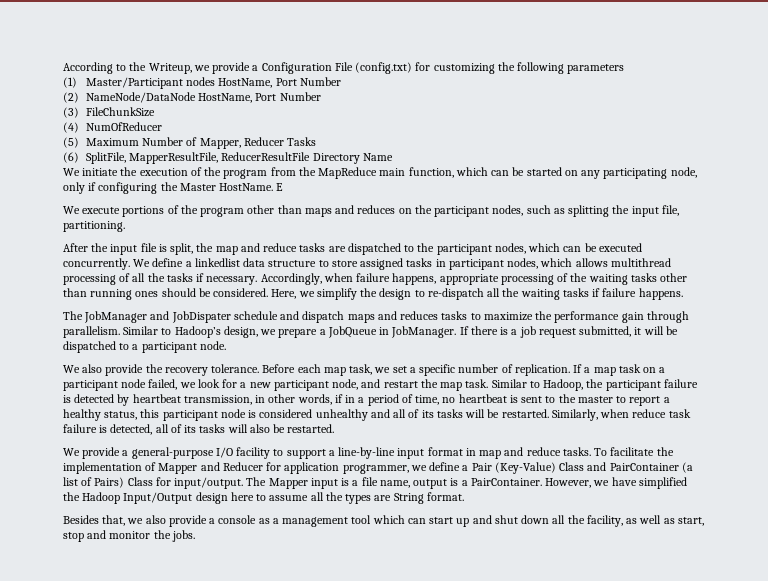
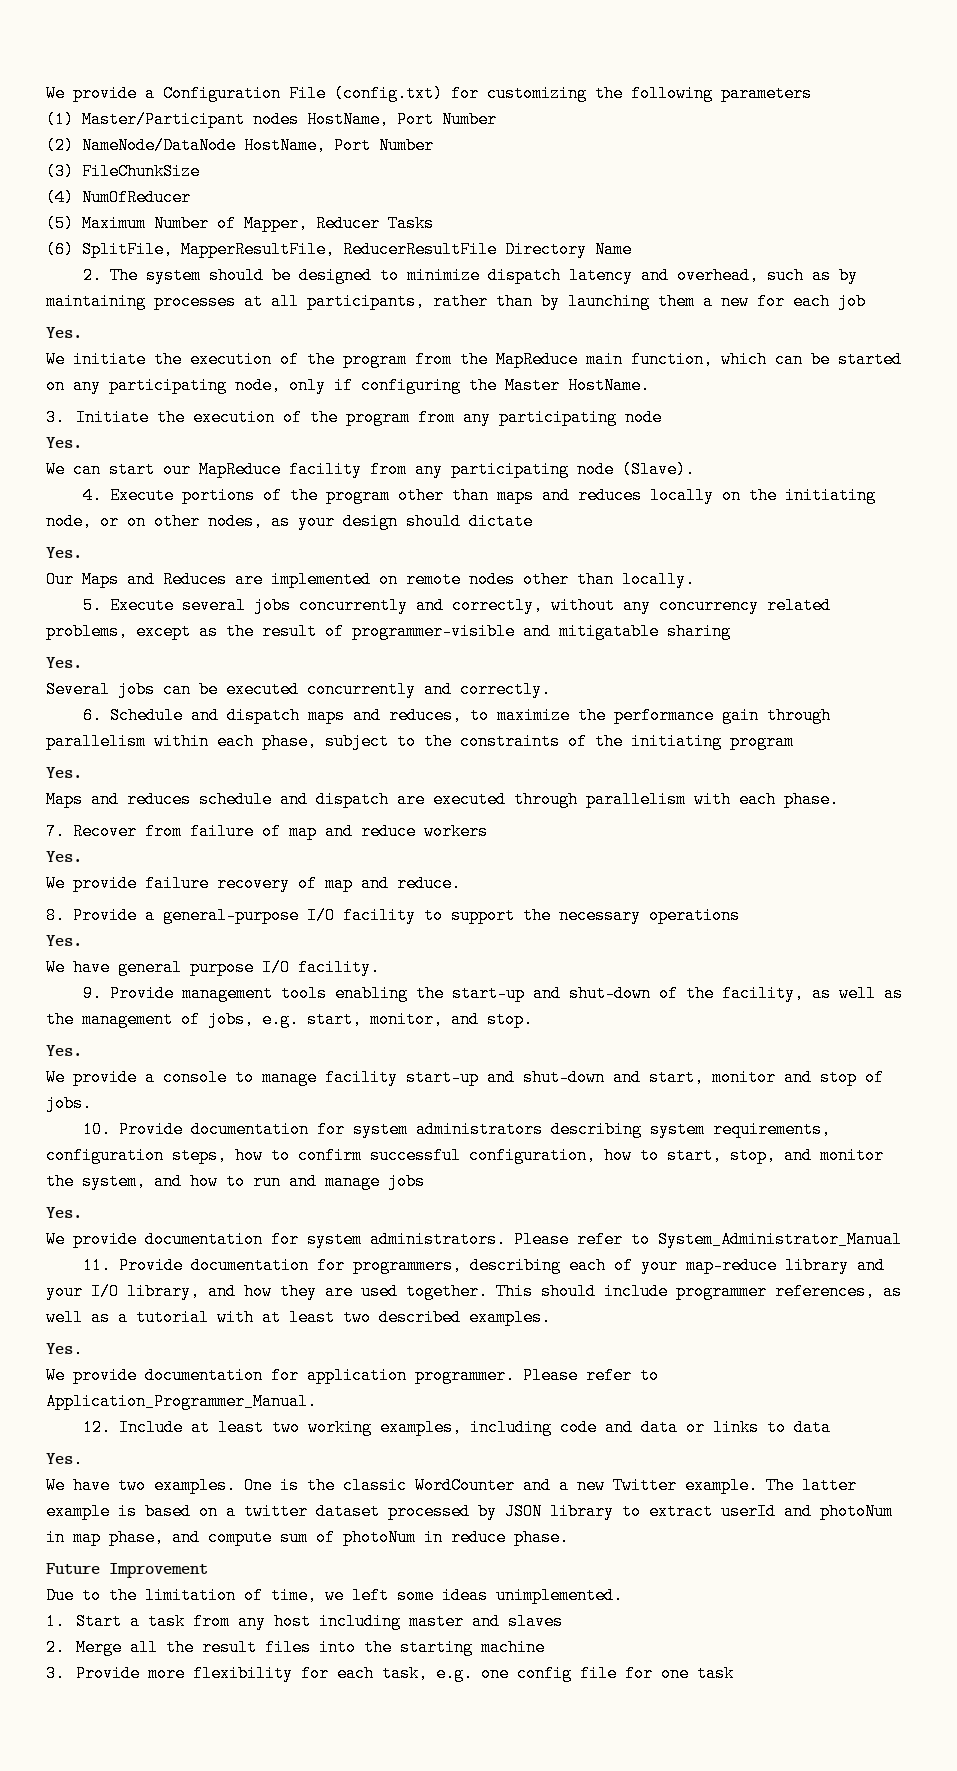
[63,62,210,74] According to the Writeup, we -> [46,85,65,102] We
(393, 157) none -> [83,267,859,284] [46,293,866,310] [46,327,82,338] // 2. The system should be designed to minimize dispatch latency and overhead, such as by maintaining processes at all participants, rather than by launching them a new for each job // Yes.
[276,183,284,191] [63,206,121,214] E // We execute -> [46,409,662,426] [46,437,82,448] [46,461,695,478] [83,487,175,504] // 3. Initiate the execution of the program from any participating node // Yes. // We can start our MapReduce facility from any participating node (Slave). // 4. Execute
(396, 209) none -> [650,487,715,504] locally
[434,205,679,217] [63,221,125,232] [63,243,642,255] [63,258,671,270] [63,273,688,285] [63,288,683,300] [63,311,278,323] participant nodes, such as splitting the input file, partitioning. // After the input file is split, the map and reduce tasks are dispatched to the participant nodes, which can be executed concurrently. We define a linkedlist data structure to store assigned tasks in participant nodes, which allows multithread processing of all the tasks if necessary. Accordingly, when failure happens, appropriate processing of the waiting tasks other than running ones should be considered. Here, we simplify the design to re-dispatch all the waiting tasks if failure happens. // The JobManager and JobDispater schedule -> [785,487,877,504] [46,513,533,530] [46,547,82,558] [46,571,695,588] [83,597,832,614] [46,623,731,640] [46,657,82,668] [46,681,551,698] [83,707,184,724] initiating node, or on other nodes, as your design should dictate // Yes. // Our Maps and Reduces are implemented on remote nodes other than locally. // 5. Execute several jobs concurrently and correctly, without any concurrency related problems, except as the result of programmer-visible and mitigatable sharing // Yes. // Several jobs can be executed concurrently and correctly. // 6. Schedule
[400,311,468,320] reduces tasks -> [389,707,463,724] reduces,
[63,326,678,338] [63,341,226,353] [63,364,666,376] [63,379,698,391] [63,394,670,406] [63,409,691,421] [63,424,335,435] [63,447,121,459] parallelism. Similar to Hadoop’s design, we prepare a JobQueue in JobManager. If there is a job request submitted, it will be dispatched to a participant node. // We also provide the recovery tolerance. Before each map task, we set a specific number of replication. If a map task on a participant node failed, we look for a new participant node, and restart the map task. Similar to Hadoop, the participant failure is detected by heartbeat transmission, in other words, if in a period of time, no heartbeat is sent to the master to report a healthy status, this participant node is considered unhealthy and all of its tasks will be restarted. Similarly, when reduce task failure is detected, all of its tasks will also be restarted. // We provide -> [46,733,794,750] [46,767,82,778] [46,791,839,808] [46,823,488,840] [46,851,82,862] [46,875,461,892] [46,907,137,924] parallelism within each phase, subject to the constraints of the initiating program // Yes. // Maps and reduces schedule and dispatch are executed through parallelism with each phase. // 7. Recover from failure of map and reduce workers // Yes. // We provide failure recovery of map and reduce. // 8. Provide
[328,447,674,459] [63,462,693,474] [63,477,687,489] [63,492,464,504] [63,515,566,527] a line-by-line input format in map and reduce tasks. To facilitate the implementation of Mapper and Reducer for application programmer, we define a Pair (Key-Value) Class and PairContainer (a list of Pairs) Class for input/output. The Mapper input is a file name, output is a PairContainer. However, we have simplified the Hadoop Input/Output design here to assume all the types are String format. // Besides that, we also provide a console as a management tool which can start up and shut down all -> [523,907,740,924] [46,935,82,946] [46,959,380,976] [83,985,679,1002] the necessary operations // Yes. // We have general purpose I/O facility. // 9. Provide management tools enabling the start-up and shut-down of
[677,517,704,526] [63,530,195,542] start, stop and monitor the jobs. -> [46,1011,533,1028] [46,1045,82,1056] [46,1069,884,1086] [46,1095,92,1112] [83,1121,832,1138] [46,1147,884,1164] [46,1173,425,1190] [46,1207,82,1218] [46,1231,902,1248] [83,1257,886,1274] [46,1283,902,1300] [46,1309,551,1326] [46,1341,83,1358] [46,1367,659,1384] [46,1393,317,1410] [83,1419,832,1436] [46,1451,83,1468] [46,1477,857,1494] [46,1503,893,1520] [46,1529,569,1546] [46,1563,208,1578] [46,1587,623,1604] [46,1613,563,1630] [46,1639,545,1656] [46,1665,734,1682] the management of jobs, e.g. start, monitor, and stop. // Yes. // We provide a console to manage facility start-up and shut-down and start, monitor and stop of jobs. // 10. Provide documentation for system administrators describing system requirements, configuration steps, how to confirm successful configuration, how to start, stop, and monitor the system, and how to run and manage jobs // Yes. // We provide documentation for system administrators. Please refer to System_Administrator_Manual // 11. Provide documentation for programmers, describing each of your map-reduce library and your I/O library, and how they are used together. This should include programmer references, as well as a tutorial with at least two described examples. // Yes. // We provide documentation for application programmer. Please refer to Application_Programmer_Manual. // 12. Include at least two working examples, including code and data or links to data // Yes. // We have two examples. One is the classic WordCounter and a new Twitter example. The latter example is based on a twitter dataset processed by JSON library to extract userId and photoNum in map phase, and compute sum of photoNum in reduce phase. // Future Improvement // Due to the limitation of time, we left some ideas unimplemented. // 1. Start a task from any host including master and slaves // 2. Merge all the result files into the starting machine // 3. Provide more flexibility for each task, e.g. one config file for one task

